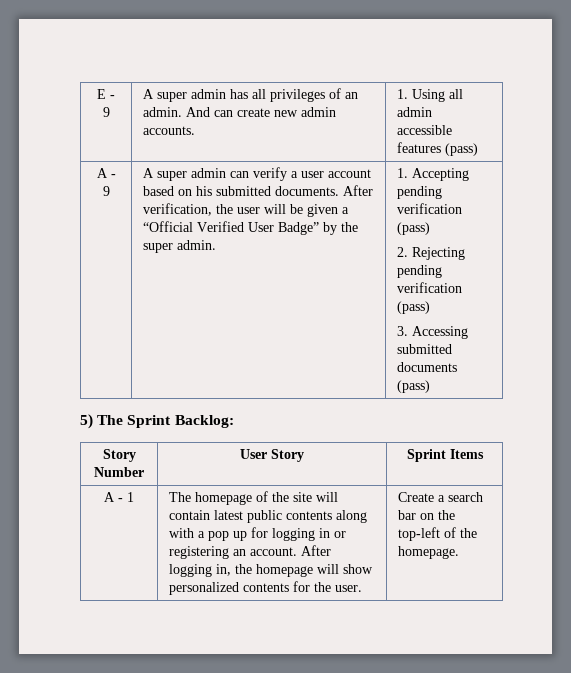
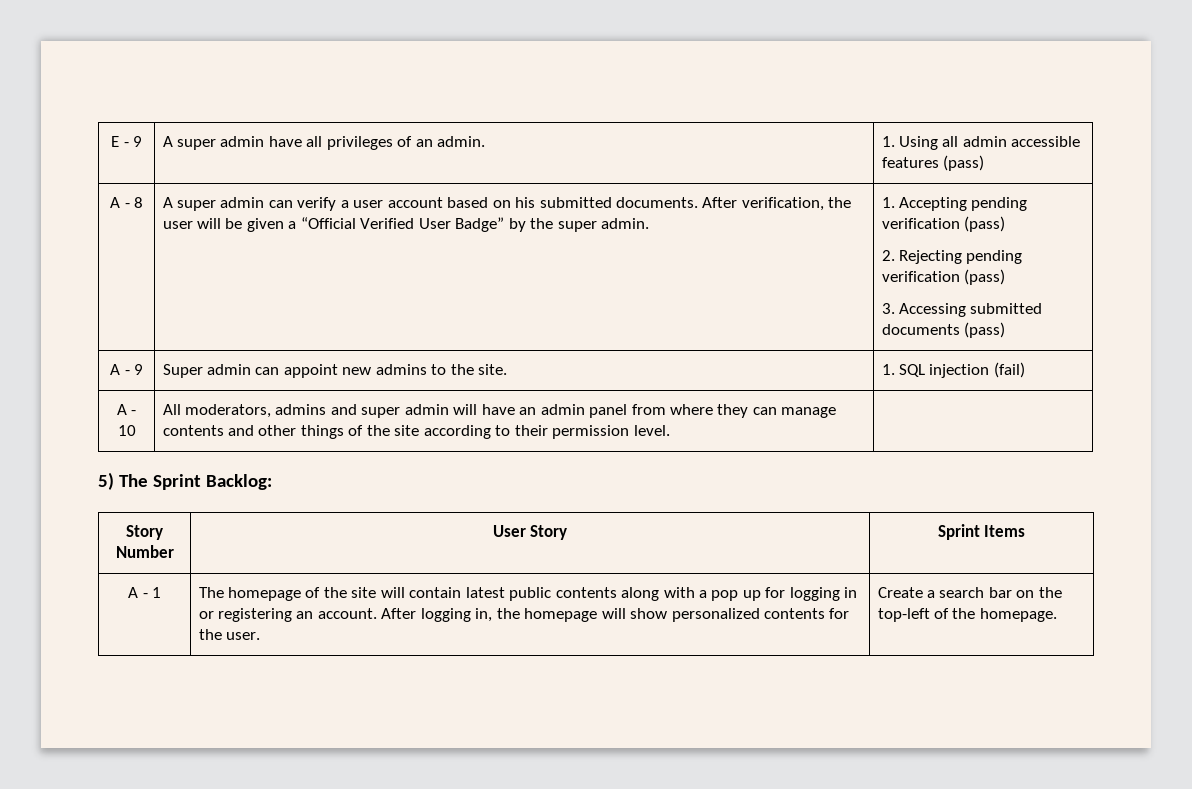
[230,89,249,99] has -> [268,136,302,147] have
[186,107,337,117] [143,126,196,135] And can create new admin accounts. -> (486, 141) none
[102,186,110,196] 9 -> [133,197,143,208] 8
(431, 386) none -> [110,364,143,375] [162,364,508,378] [881,362,1025,378] [116,404,137,415] [117,425,136,436] [162,404,837,418] [162,425,670,439] // A - 9 | Super admin can appoint new admins to the site. | 1. SQL injection (fail) // A - 10 | All moderators, admins and super admin will have an admin panel from where they can manage contents and other things of the site according to their permission level. |

